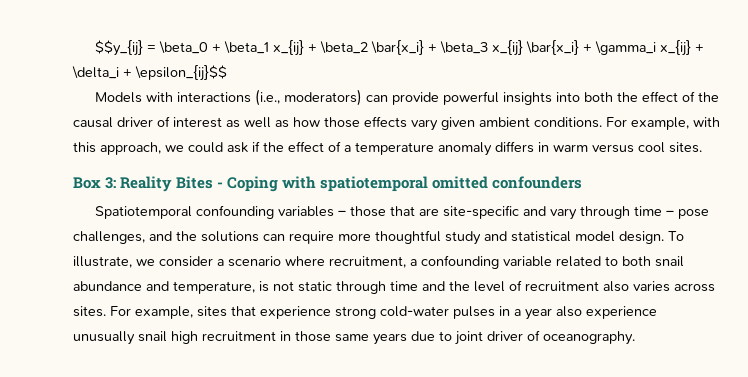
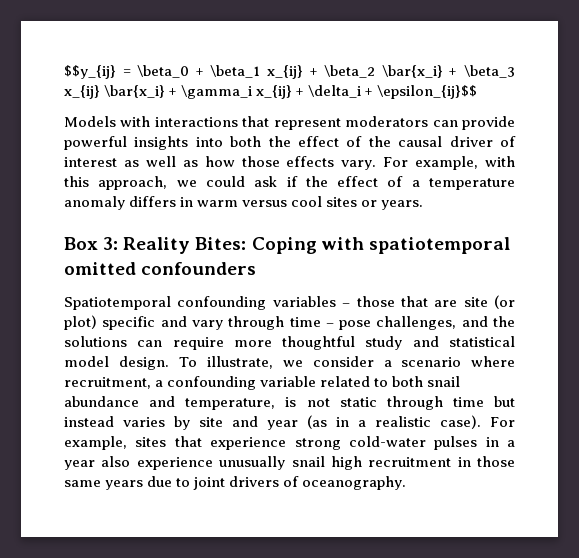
[254,89,362,106] (i.e., moderators) -> [242,116,429,130] that represent moderators
[411,117,602,131] vary given ambient conditions. -> [341,160,377,170] vary.
[669,142,702,153] sites. -> [326,197,424,210] sites or years.
[176,176,224,189] Bites - -> [195,237,247,250] Bites:
[442,205,519,219] site-specific -> [463,295,515,309] [64,315,156,330] site (or plot) specific
[422,280,715,292] [73,306,106,317] and the level of recruitment also varies across sites. -> [494,396,515,407] [64,415,481,430] but instead varies by site and year (as in a realistic case).
[487,331,523,341] driver -> [229,476,280,487] drivers

